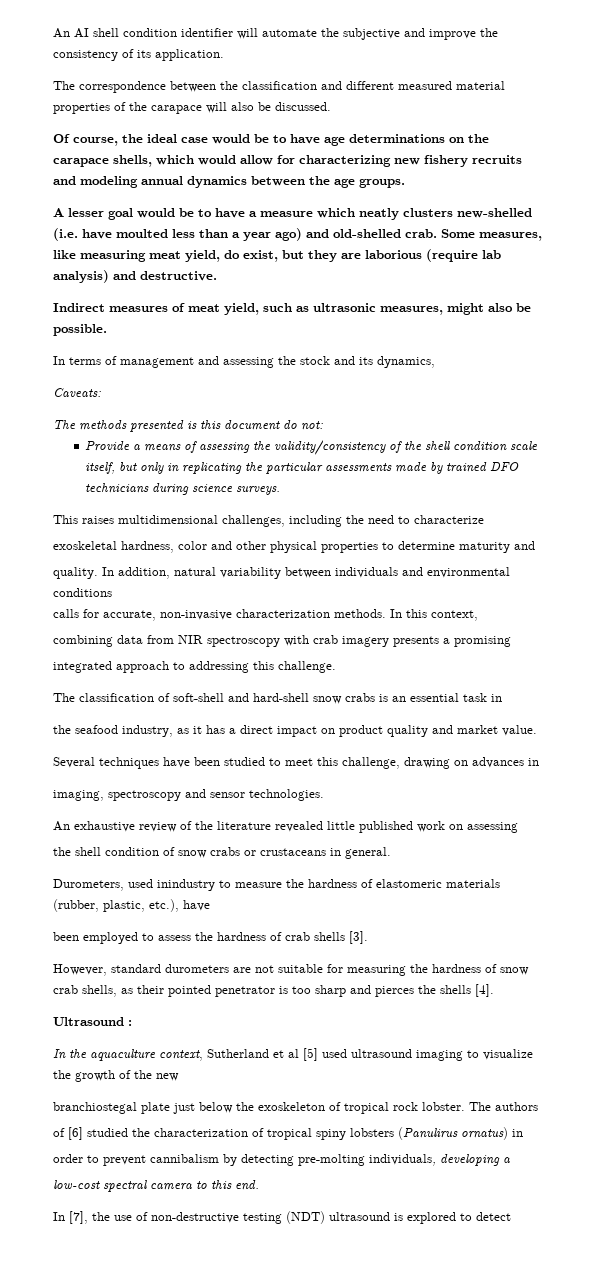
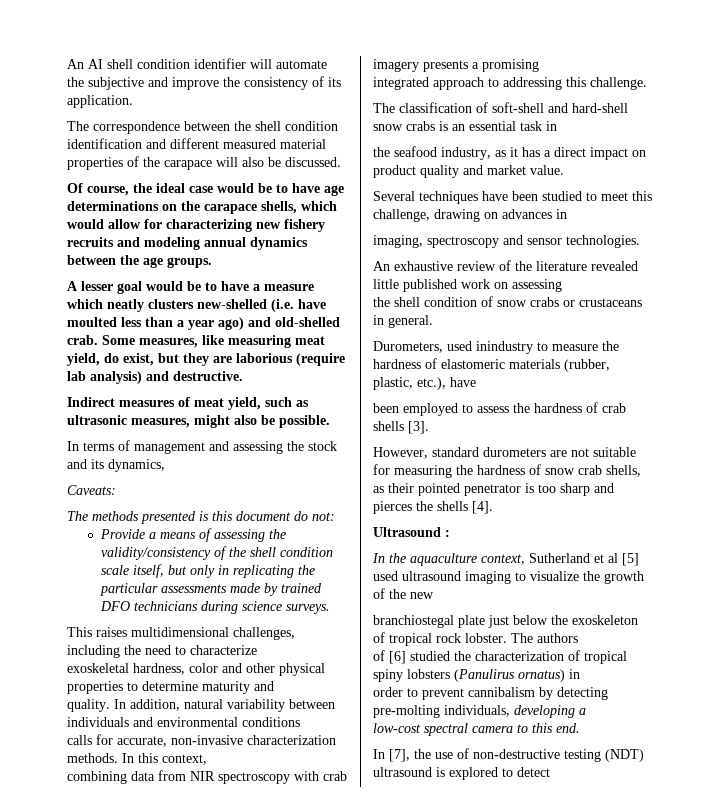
[242,81,317,90] classification -> [255,121,338,131] [67,138,142,149] shell condition identification

